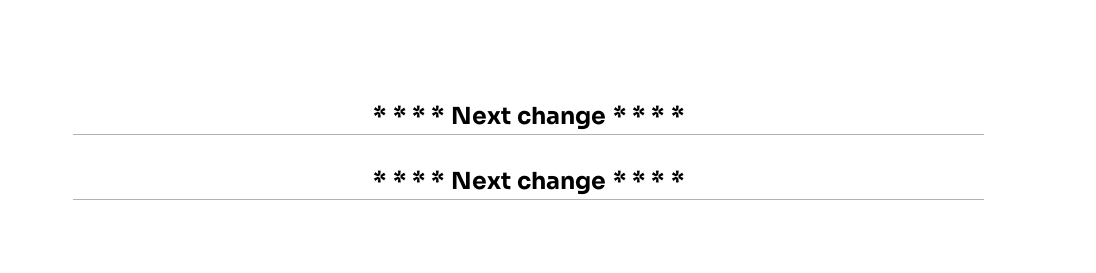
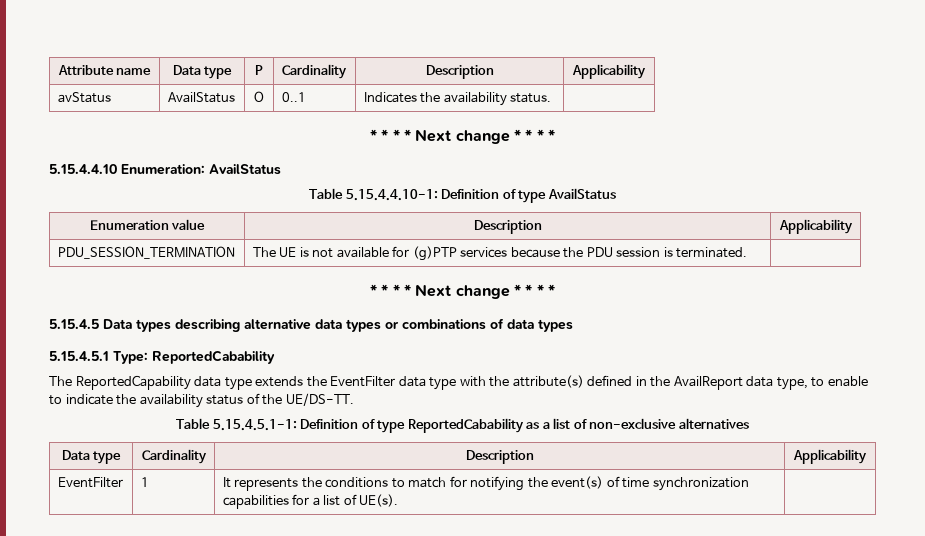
(373, 114) none -> [57,65,152,75] [172,65,233,79] [255,65,263,75] [281,64,347,79] [425,65,494,79] [572,64,646,79] [57,92,111,103] [167,92,235,103] [254,91,264,102] [281,92,306,102] [363,92,552,106] Attribute name | Data type | P | Cardinality | Description | Applicability // avStatus | AvailStatus | O | 0..1 | Indicates the availability status. | //
(684, 114) none -> [49,164,281,175] [309,188,616,203] [89,219,206,230] [473,220,542,234] [778,219,853,234] [57,246,235,259] [252,246,748,261] // 5.15.4.4.10 Enumeration: AvailStatus // Table 5.15.4.4.10-1: Definition of type AvailStatus // Enumeration value | Description | Applicability // PDU_SESSION_TERMINATION | The UE is not available for (g)PTP services because the PDU session is terminated. |
(684, 179) none -> [49,318,573,332] [49,350,275,364] [49,375,868,390] [49,393,354,408] [176,418,749,433] [61,450,122,464] [141,449,207,464] [465,450,534,464] [793,449,867,464] [57,477,123,488] [140,477,149,487] [222,476,749,491] [222,494,399,509] // 5.15.4.5 Data types describing alternative data types or combinations of data types // 5.15.4.5.1 Type: ReportedCabability // The ReportedCapability data type extends the EventFilter data type with the attribute(s) defined in the AvailReport data type, to enable to indicate the availability status of the UE/DS-TT. // Table 5.15.4.5.1-1: Definition of type ReportedCabability as a list of non-exclusive alternatives // Data type | Cardinality | Description | Applicability // EventFilter | 1 | It represents the conditions to match for notifying the event(s) of time synchronization capabilities for a list of UE(s). |

